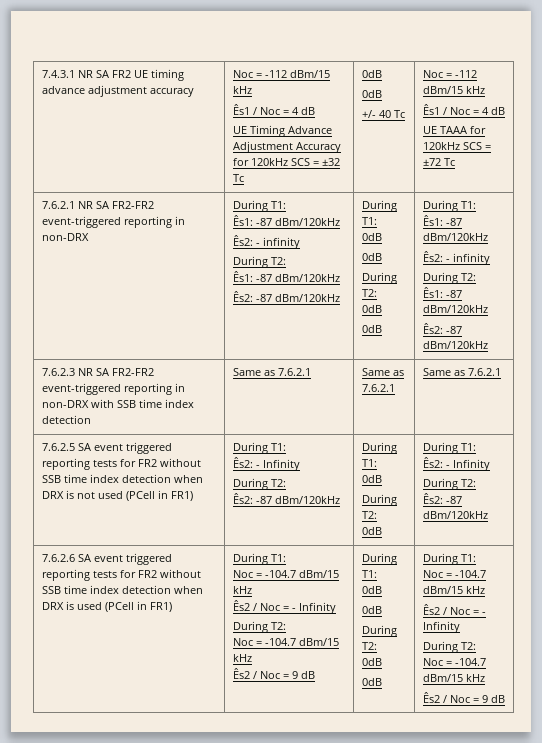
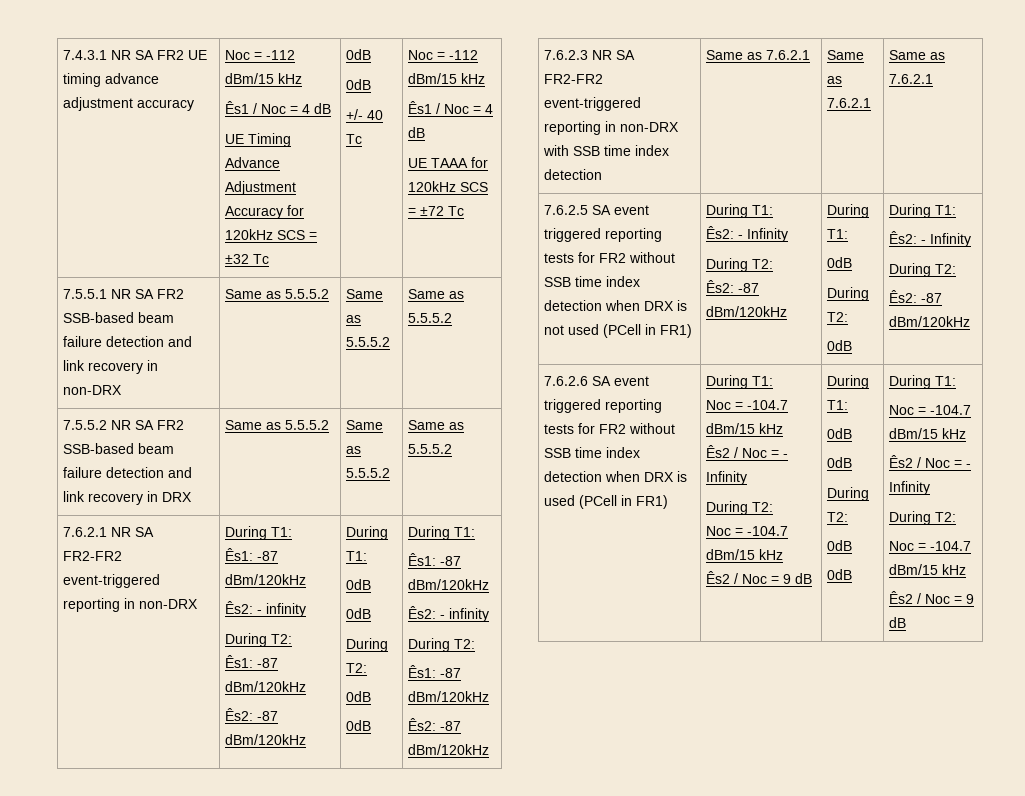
(455, 162) none -> [62,289,184,299] [62,312,174,323] [62,336,192,347] [62,360,158,374] [62,385,122,395] [224,289,329,299] [345,289,383,299] [345,315,361,323] [345,337,390,347] [407,289,464,299] [407,313,452,323] [62,420,184,430] [62,443,174,454] [62,467,192,478] [62,491,192,505] [224,420,329,430] [345,420,383,430] [345,446,361,454] [345,468,390,478] [407,420,464,430] [407,444,452,454] // 7.5.5.1 NR SA FR2 SSB-based beam failure detection and link recovery in non-DRX | Same as 5.5.5.2 | Same as 5.5.5.2 | Same as 5.5.5.2 // 7.5.5.2 NR SA FR2 SSB-based beam failure detection and link recovery in DRX | Same as 5.5.5.2 | Same as 5.5.5.2 | Same as 5.5.5.2

